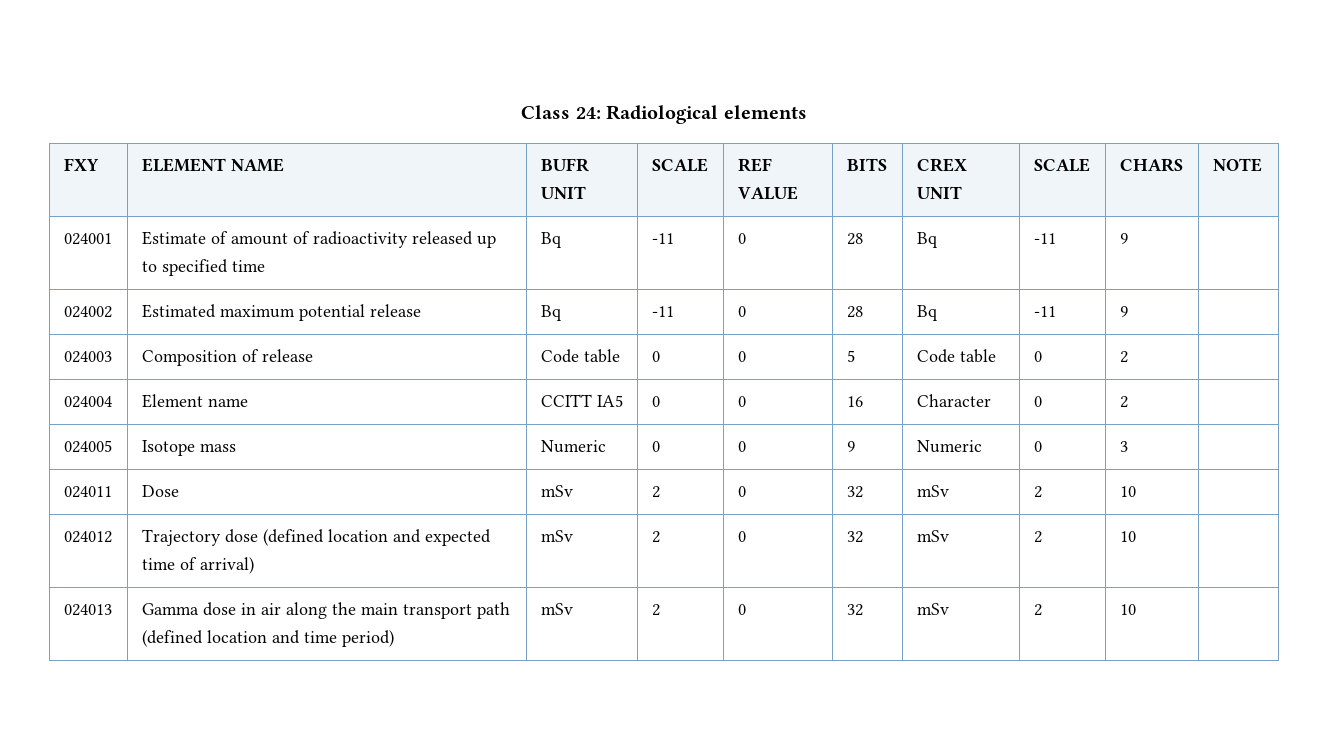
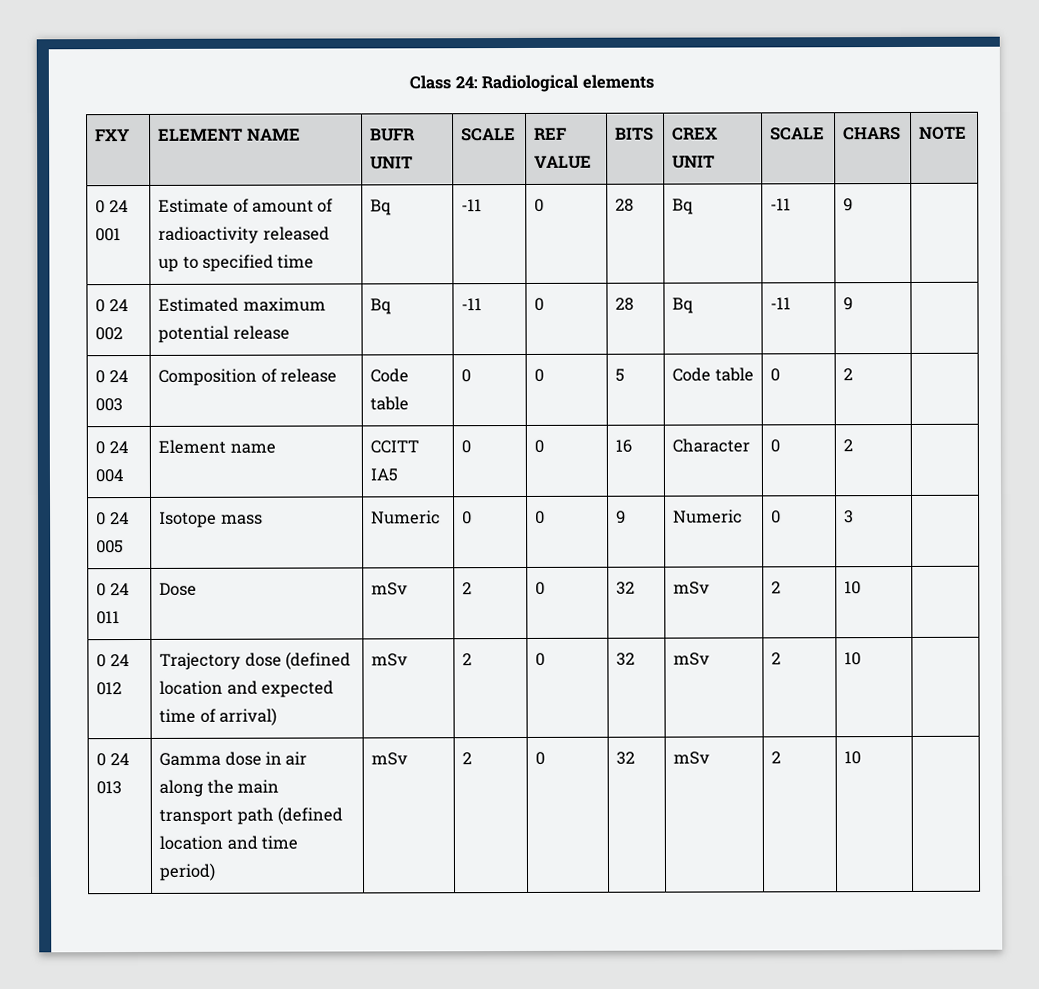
[63,233,112,245] 024001 -> [95,200,129,214] [95,228,122,242] 0 24 001
[63,306,112,318] 024002 -> [95,299,129,313] [95,327,124,341] 0 24 002
[63,351,112,363] 024003 -> [95,370,129,384] [95,398,124,412] 0 24 003
[63,396,112,408] 024004 -> [95,441,129,455] [95,469,125,483] 0 24 004
[63,440,112,453] 024005 -> [96,512,130,526] [96,540,125,554] 0 24 005
[63,486,112,498] 024011 -> [96,583,130,597] [96,611,121,625] 0 24 011
[63,531,112,543] 024012 -> [96,654,130,668] [96,682,123,696] 0 24 012
[63,604,112,616] 024013 -> [96,753,130,767] [96,781,123,795] 0 24 013

